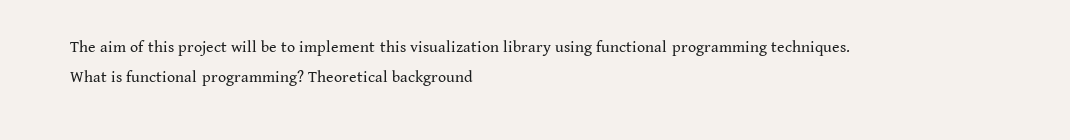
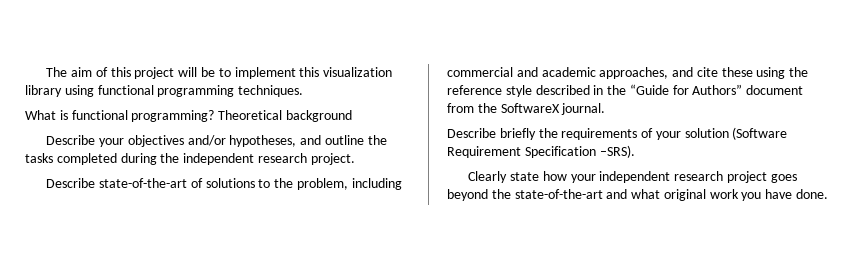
(473, 78) none -> [46,135,387,147] [25,153,355,165] [46,178,402,190] [447,67,809,79] [447,84,804,97] [447,103,606,115] [447,127,788,140] [447,145,635,158] [468,171,797,183] [447,189,829,201] // Describe your objectives and/or hypotheses, and outline the tasks completed during the independent research project. // Describe state-of-the-art of solutions to the problem, including commercial and academic approaches, and cite these using the reference style described in the “Guide for Authors” document from the SoftwareX journal. // Describe briefly the requirements of your solution (Software Requirement Specification –SRS). // Clearly state how your independent research project goes beyond the state-of-the-art and what original work you have done.

